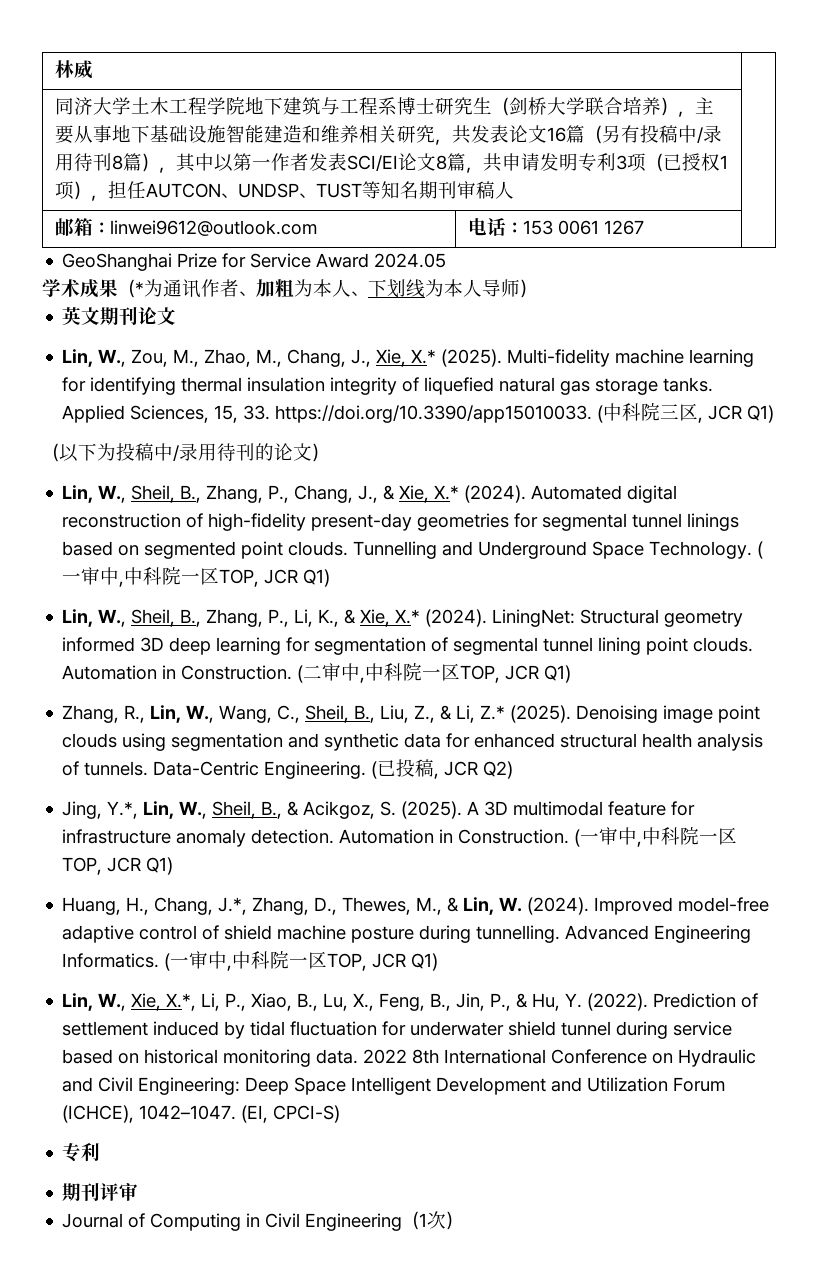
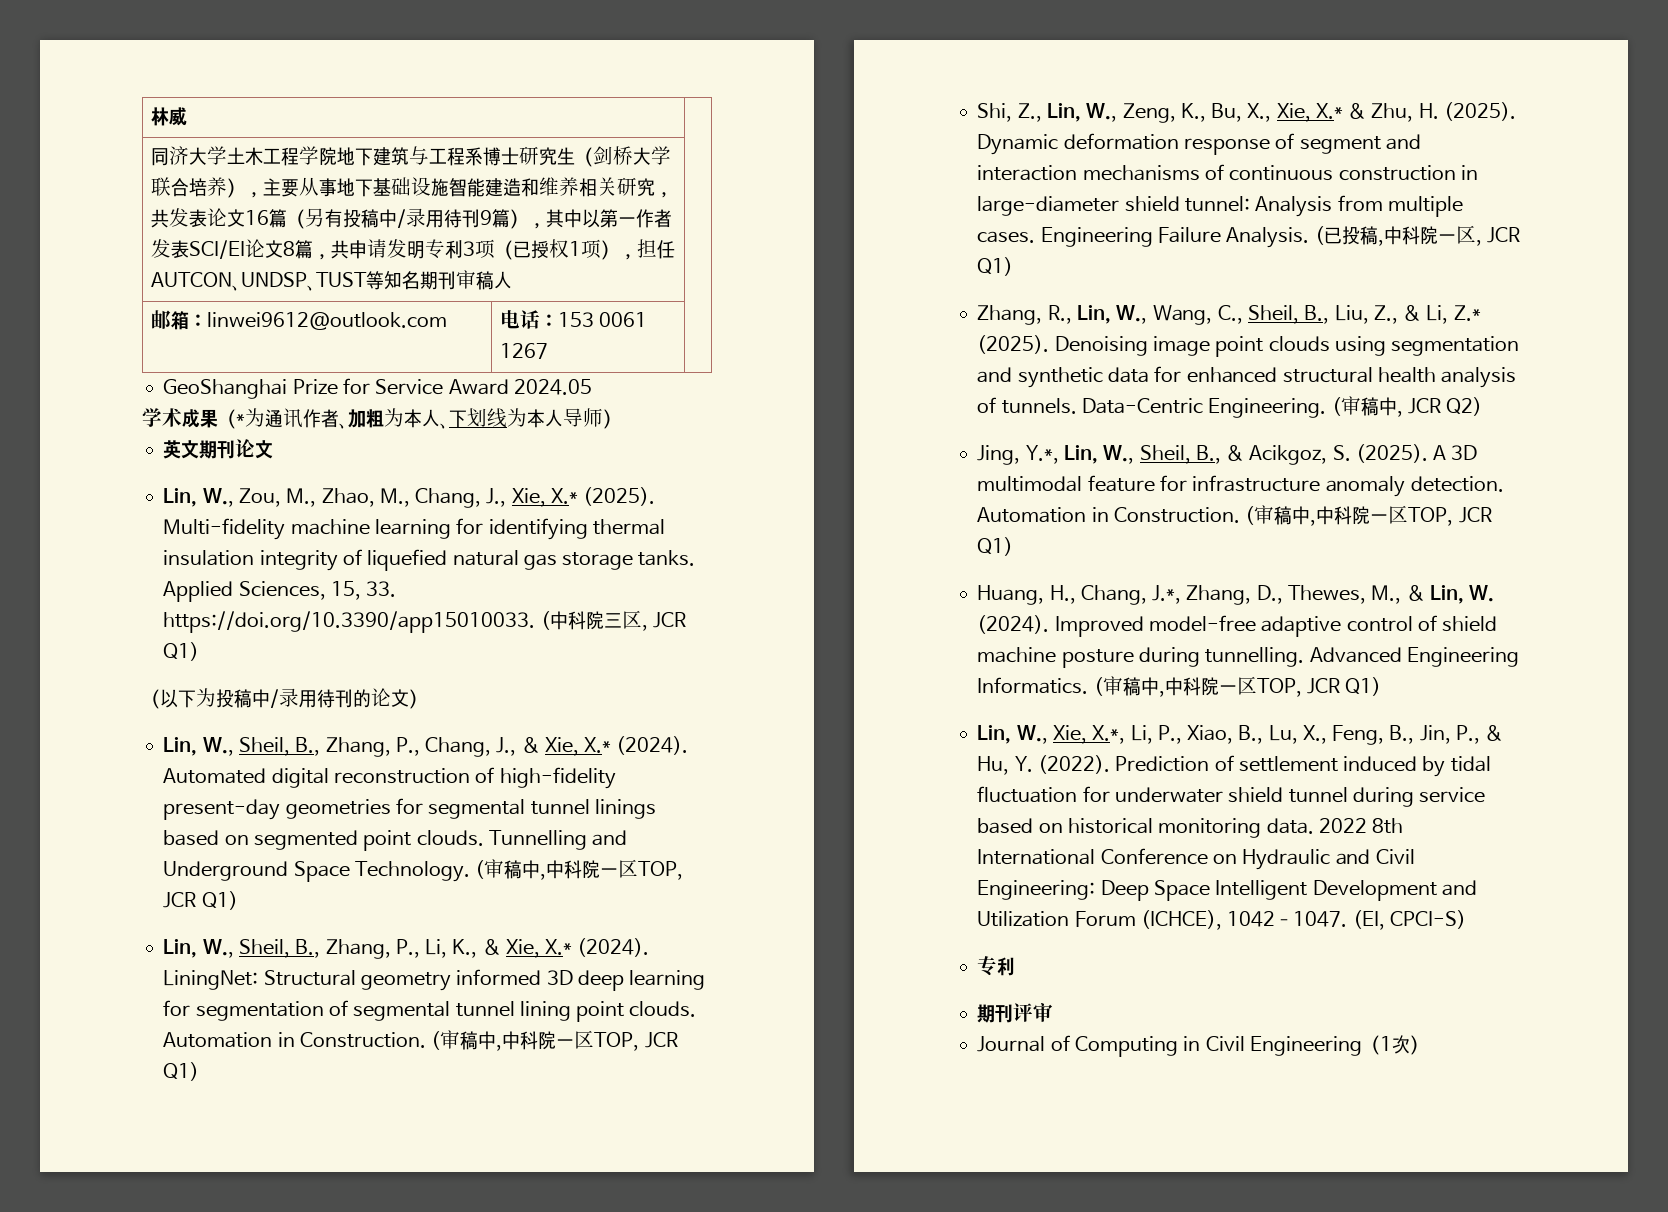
[111,155,123,170] 8 -> [479,210,492,225] 9
[62,567,101,585] 一审 -> [484,859,523,879] 审稿
[303,663,572,683] 二审中,中科院一区TOP, JCR Q1) -> [440,1030,678,1051] [163,1062,200,1081] [977,102,1516,123] [977,133,1421,155] [977,164,1478,181] [977,195,1463,217] [977,225,1520,248] [977,257,1014,276] 审稿中,中科院一区TOP, JCR Q1) // Shi, Z., Lin, W., Zeng, K., Bu, X., Xie, X.* & Zhu, H. (2025). Dynamic deformation response of segment and interaction mechanisms of continuous construction in large-diameter shield tunnel: Analysis from multiple cases. Engineering Failure Analysis. (已投稿,中科院一区, JCR Q1)
[377,759,435,777] 已投稿 -> [1340,396,1397,416] 审稿中
[580,827,619,845] 一审 -> [1254,505,1293,525] 审稿
[170,951,209,969] 一审 -> [1102,676,1141,696] 审稿

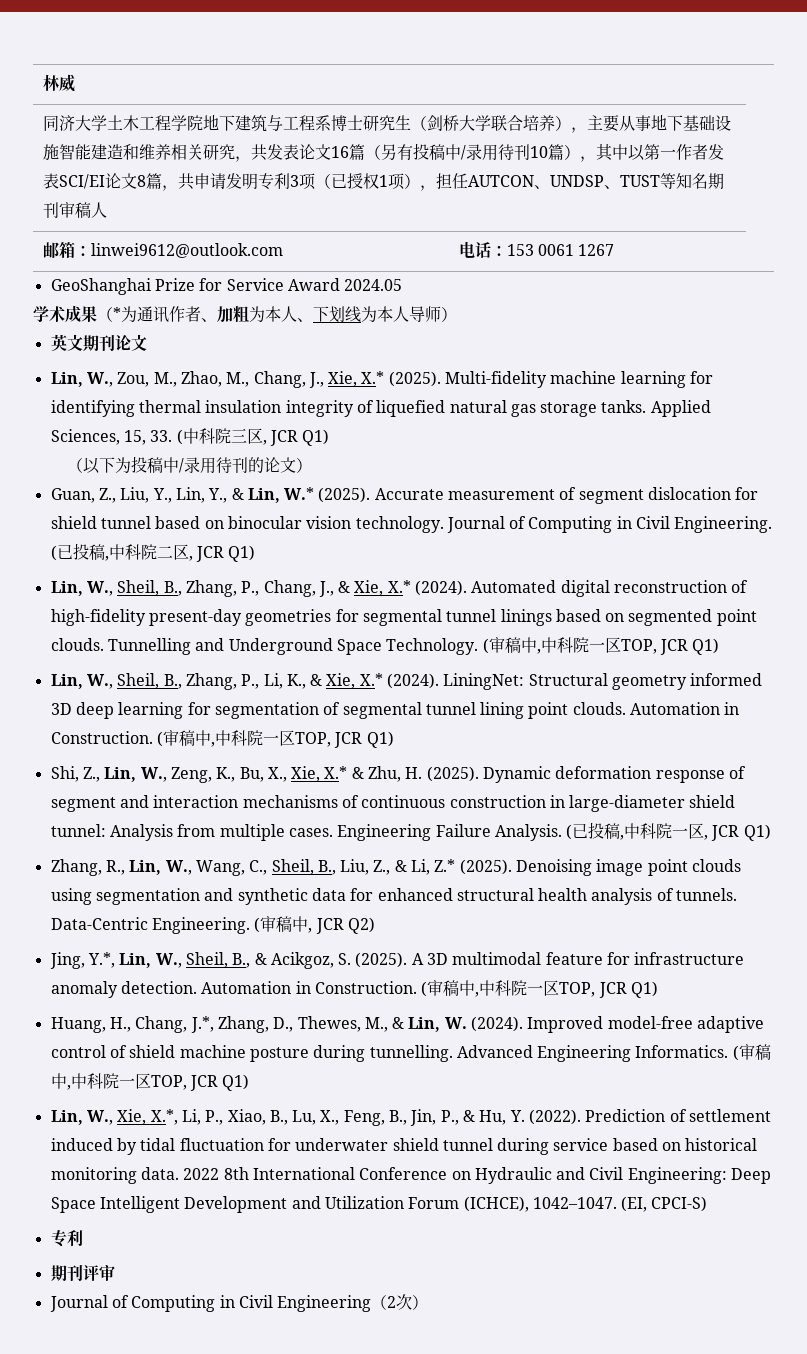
[479,210,492,225] 9 -> [529,146,548,158] 10
[163,611,536,633] https://doi.org/10.3390/app15010033. -> (173, 436) none
(427, 699) none -> [50,487,759,504] [50,516,773,533] [50,543,256,562] // Guan, Z., Liu, Y., Lin, Y., & Lin, W.* (2025). Accurate measurement of segment dislocation for shield tunnel based on binocular vision technology. Journal of Computing in Civil Engineering. (已投稿,中科院二区, JCR Q1)
[1379,1036,1392,1051] 1 -> [387,1296,397,1308] 2

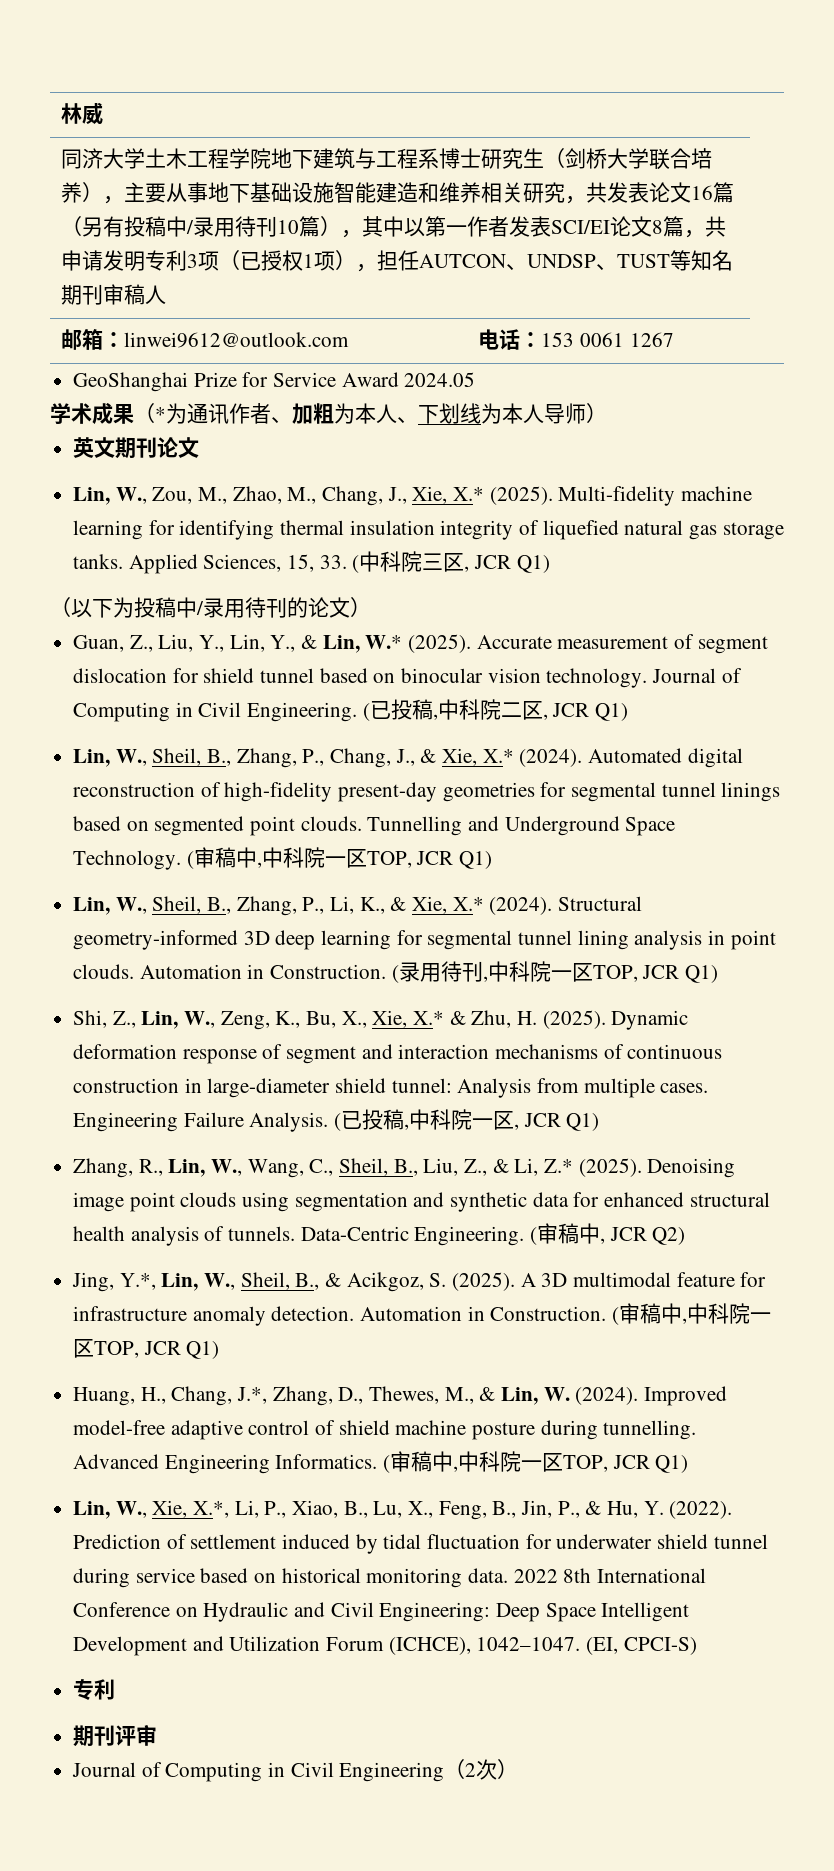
[443,673,763,690] LiningNet: Structural geometry informed -> [558,896,643,911] [73,930,239,950] Structural geometry-informed
[214,702,341,719] segmentation of -> (423, 937) none
(525, 710) none -> [634,930,726,950] analysis in
[162,729,211,746] 审稿中 -> [398,961,483,982] 录用待刊

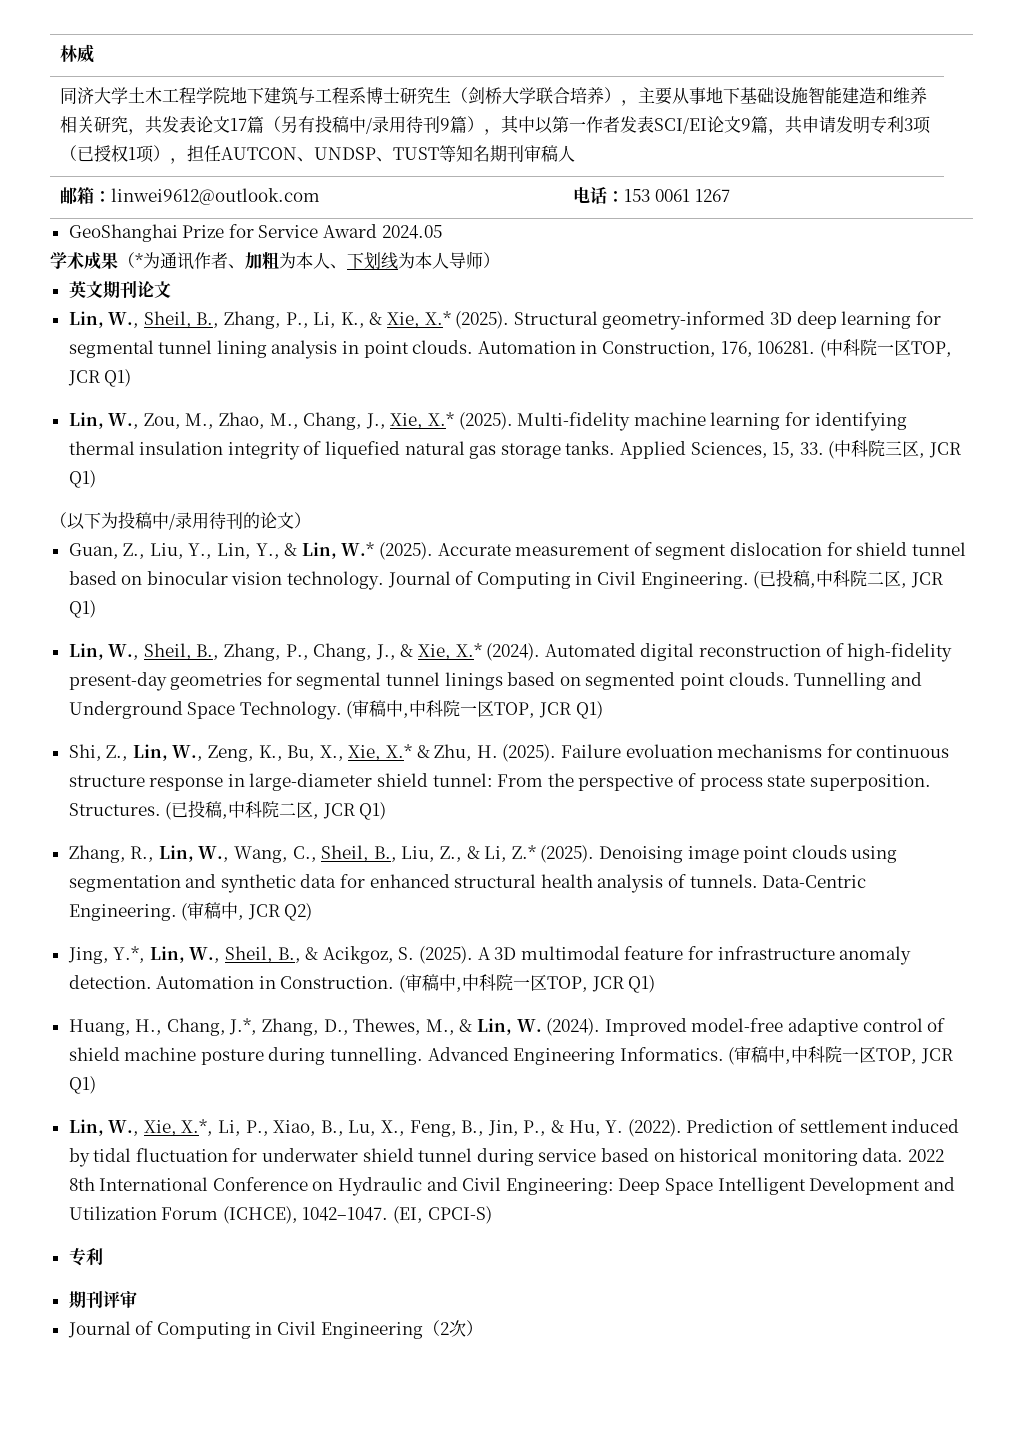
[691,185,714,200] 16 -> [230,118,248,131] 17
[277,220,300,234] 10 -> [440,118,451,131] 9
[652,220,664,234] 8 -> [741,118,752,131] 9
(200, 447) none -> [68,311,941,330] [68,339,952,359] [67,369,132,387] // Lin, W., Sheil, B., Zhang, P., Li, K., & Xie, X.* (2025). Structural geometry-informed 3D deep learning for segmental tunnel lining analysis in point clouds. Automation in Construction, 176, 106281. (中科院一区TOP, JCR Q1)
[73,896,643,916] [73,930,776,950] [73,961,719,983] // Lin, W., Sheil, B., Zhang, P., Li, K., & Xie, X.* (2024). Structural geometry-informed 3D deep learning for segmental tunnel lining analysis in point clouds. Automation in Construction. (录用待刊,中科院一区TOP, JCR Q1) -> (603, 710) none
[611,1010,689,1030] [73,1044,723,1064] [73,1078,709,1098] [73,1109,494,1132] Dynamic deformation response of segment and interaction mechanisms of continuous construction in large-diameter shield tunnel: Analysis from multiple cases. Engineering Failure Analysis. (已投稿,中科院一 -> [560,744,950,758] [68,773,931,791] [68,800,297,820] Failure evoluation mechanisms for continuous structure response in large-diameter shield tunnel: From the perspective of process state superposition. Structures. (已投稿,中科院二

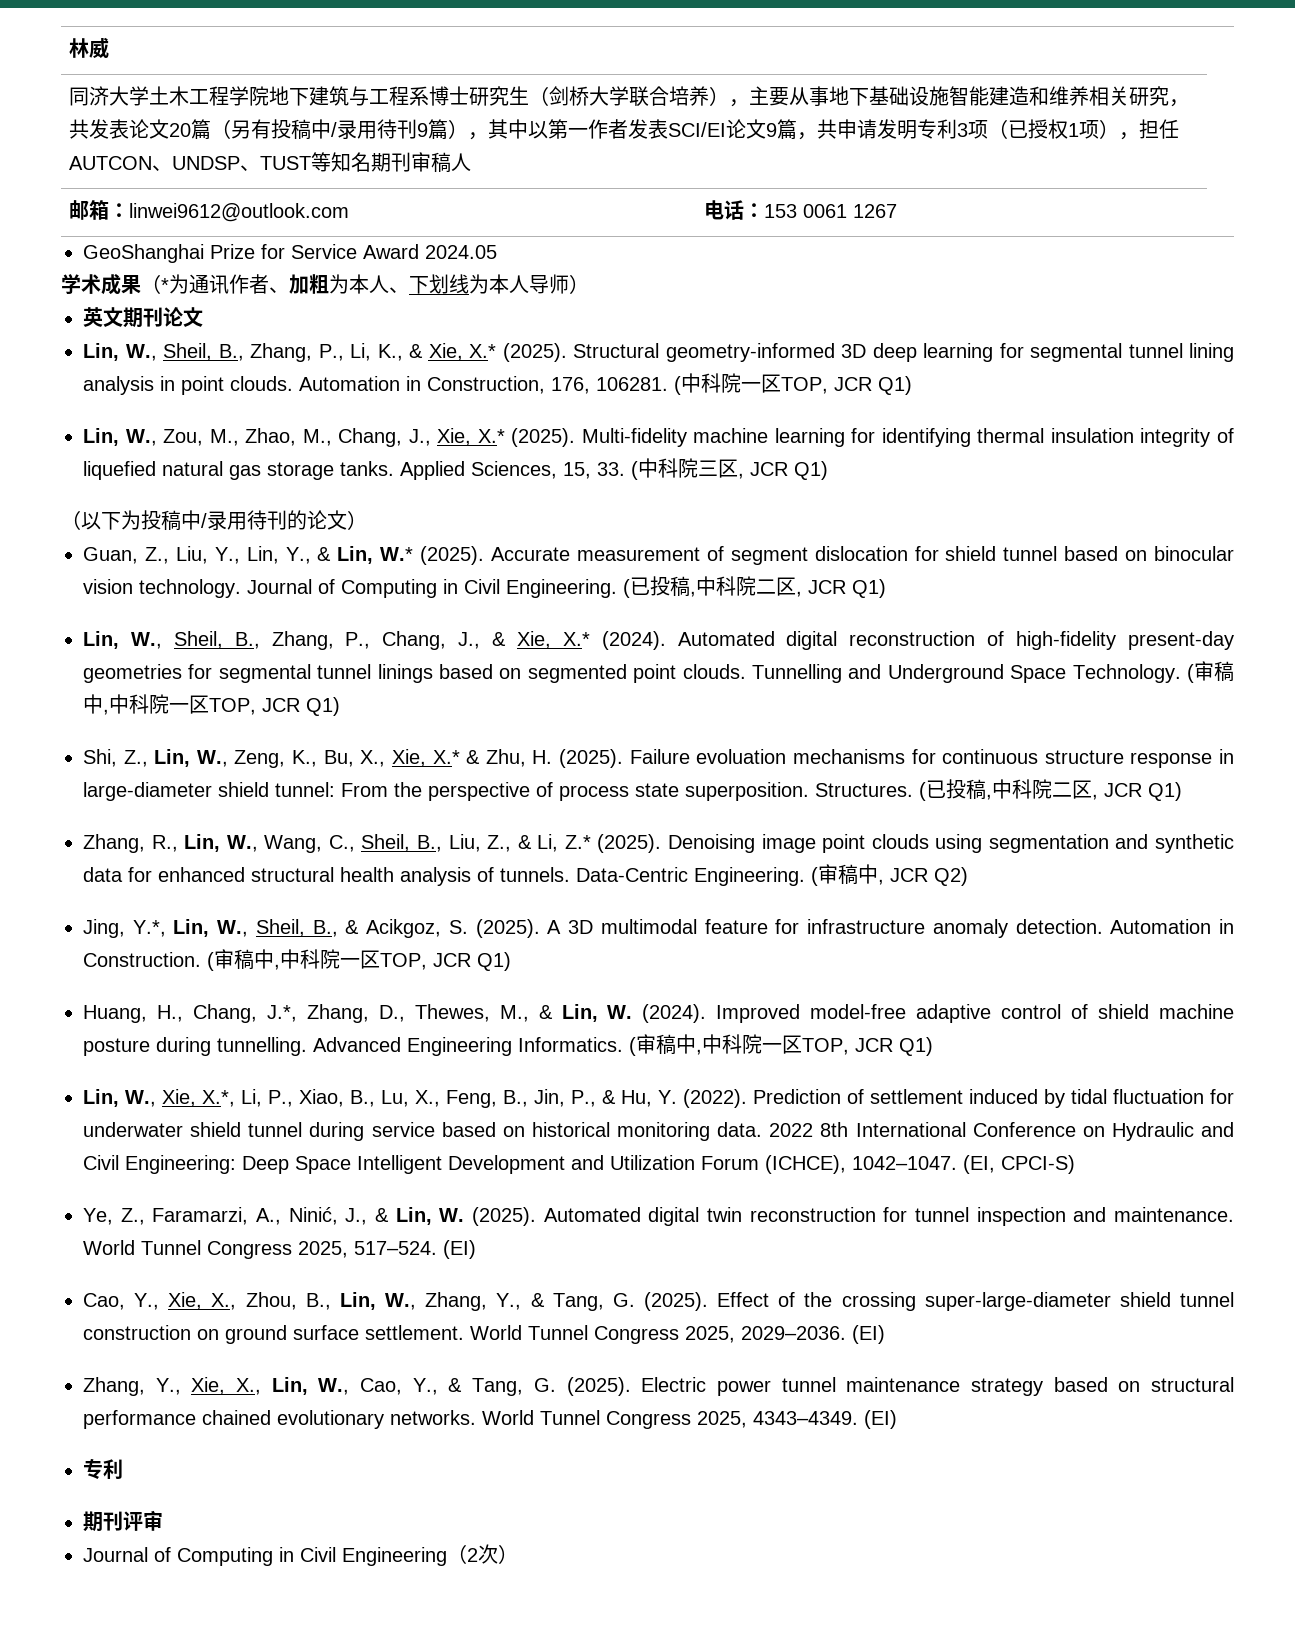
[230,118,248,131] 17 -> [169,123,192,137] 20
(492, 1215) none -> [83,1207,1234,1226] [83,1240,476,1259] [83,1292,1234,1311] [83,1325,885,1344] [83,1377,1235,1396] [83,1410,897,1429] // Ye, Z., Faramarzi, A., Ninić, J., & Lin, W. (2025). Automated digital twin reconstruction for tunnel inspection and maintenance. World Tunnel Congress 2025, 517–524. (EI) // Cao, Y., Xie, X., Zhou, B., Lin, W., Zhang, Y., & Tang, G. (2025). Effect of the crossing super-large-diameter shield tunnel construction on ground surface settlement. World Tunnel Congress 2025, 2029–2036. (EI) // Zhang, Y., Xie, X., Lin, W., Cao, Y., & Tang, G. (2025). Electric power tunnel maintenance strategy based on structural performance chained evolutionary networks. World Tunnel Congress 2025, 4343–4349. (EI)

